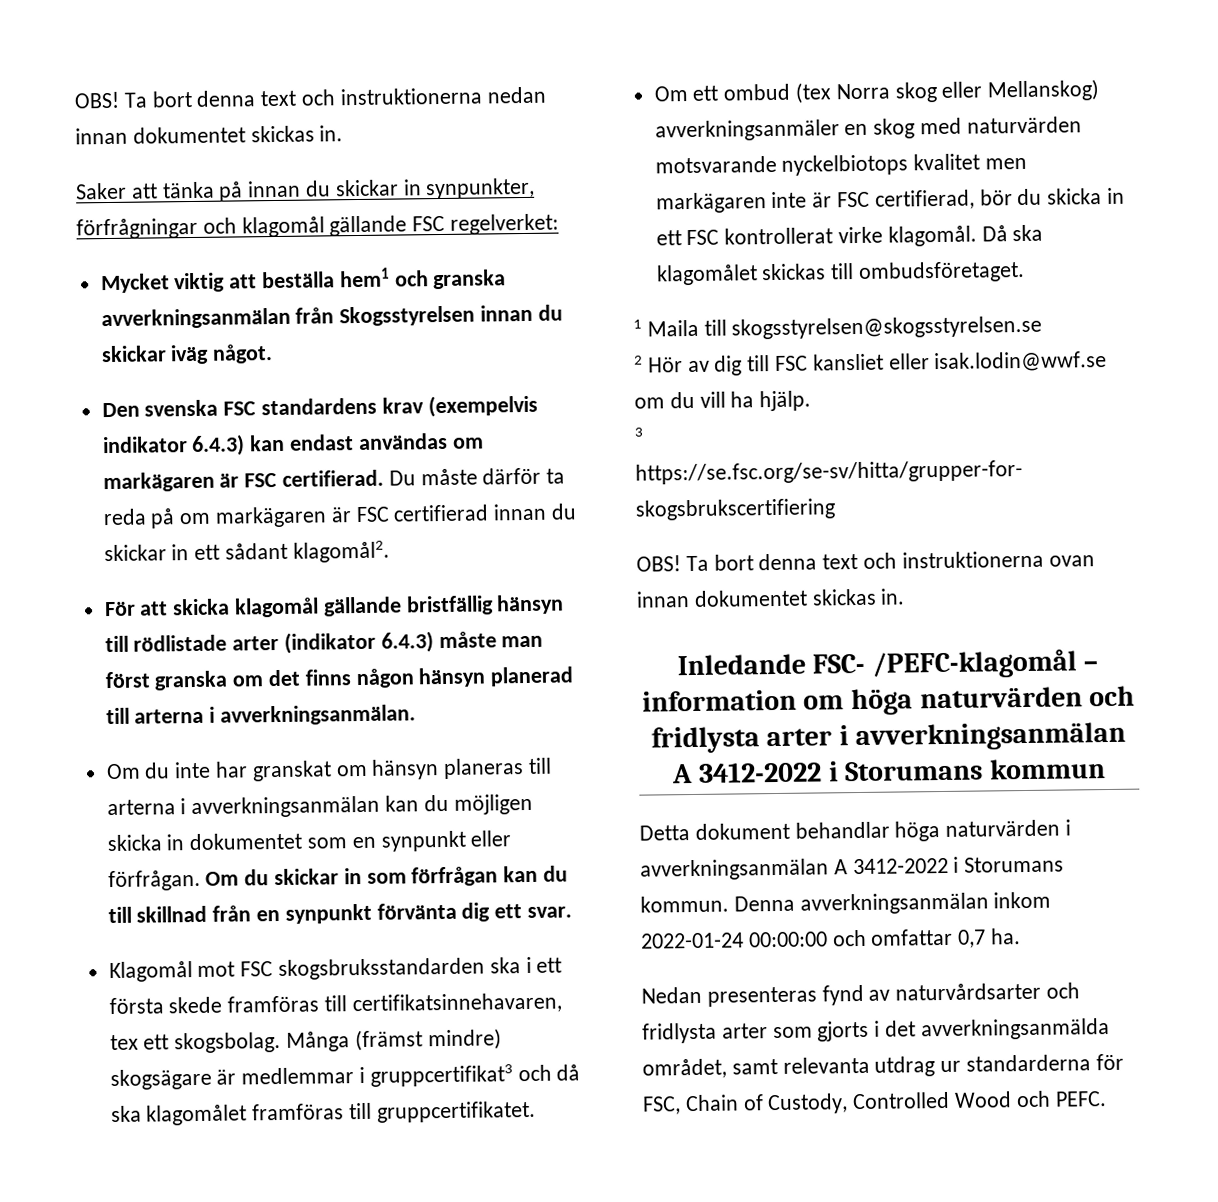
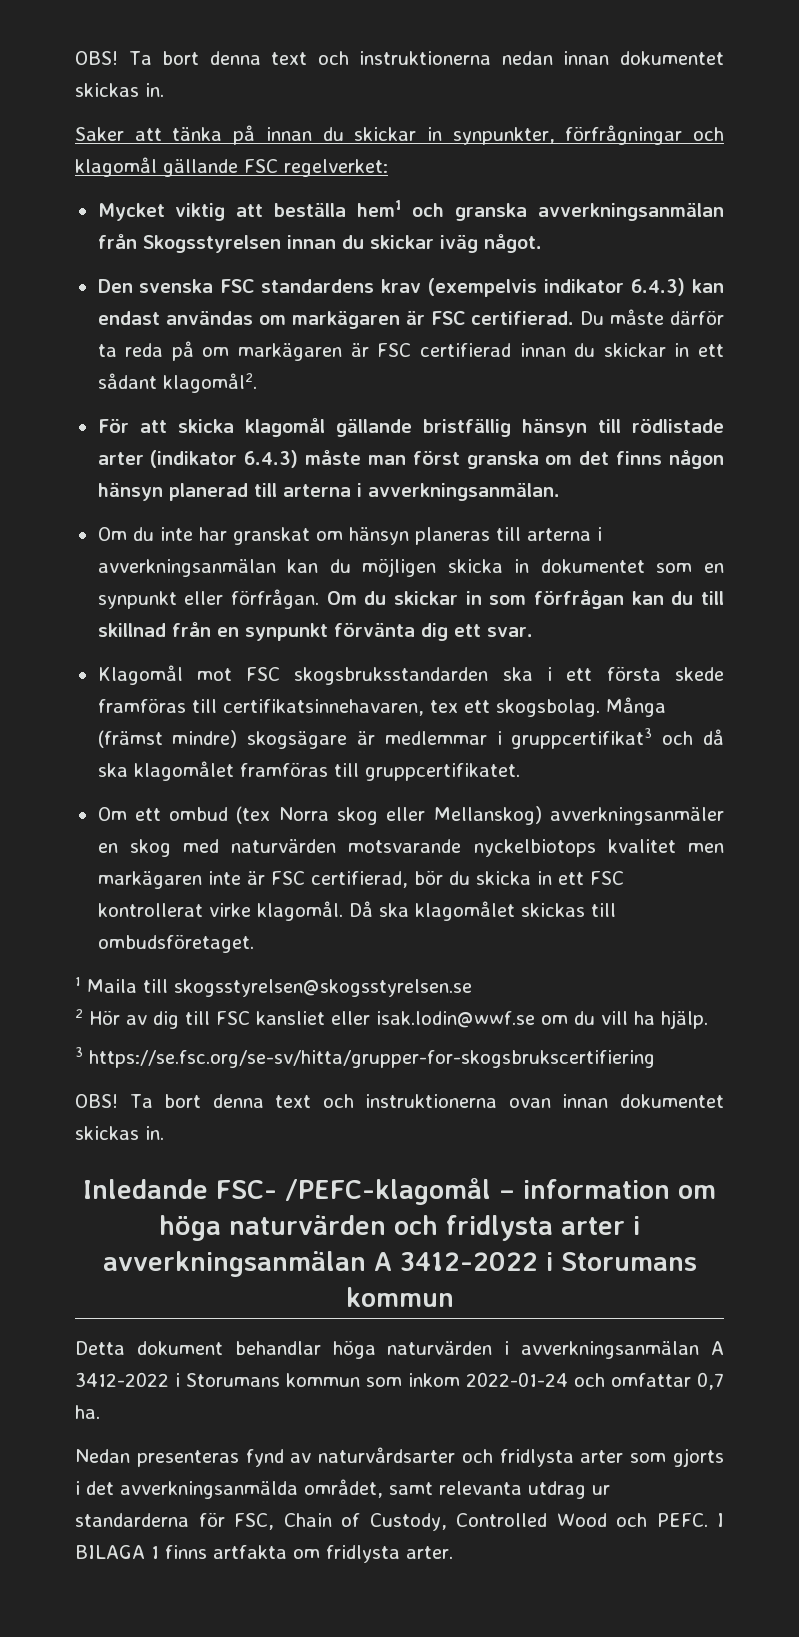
[640,892,989,915] kommun. Denna avverkningsanmälan -> [286,1373,402,1387] kommun som
[748,931,828,948] 00:00:00 -> (568, 1379) none
(1107, 1099) none -> [716,1513,724,1527] [75,1545,453,1563] I BILAGA 1 finns artfakta om fridlysta arter.

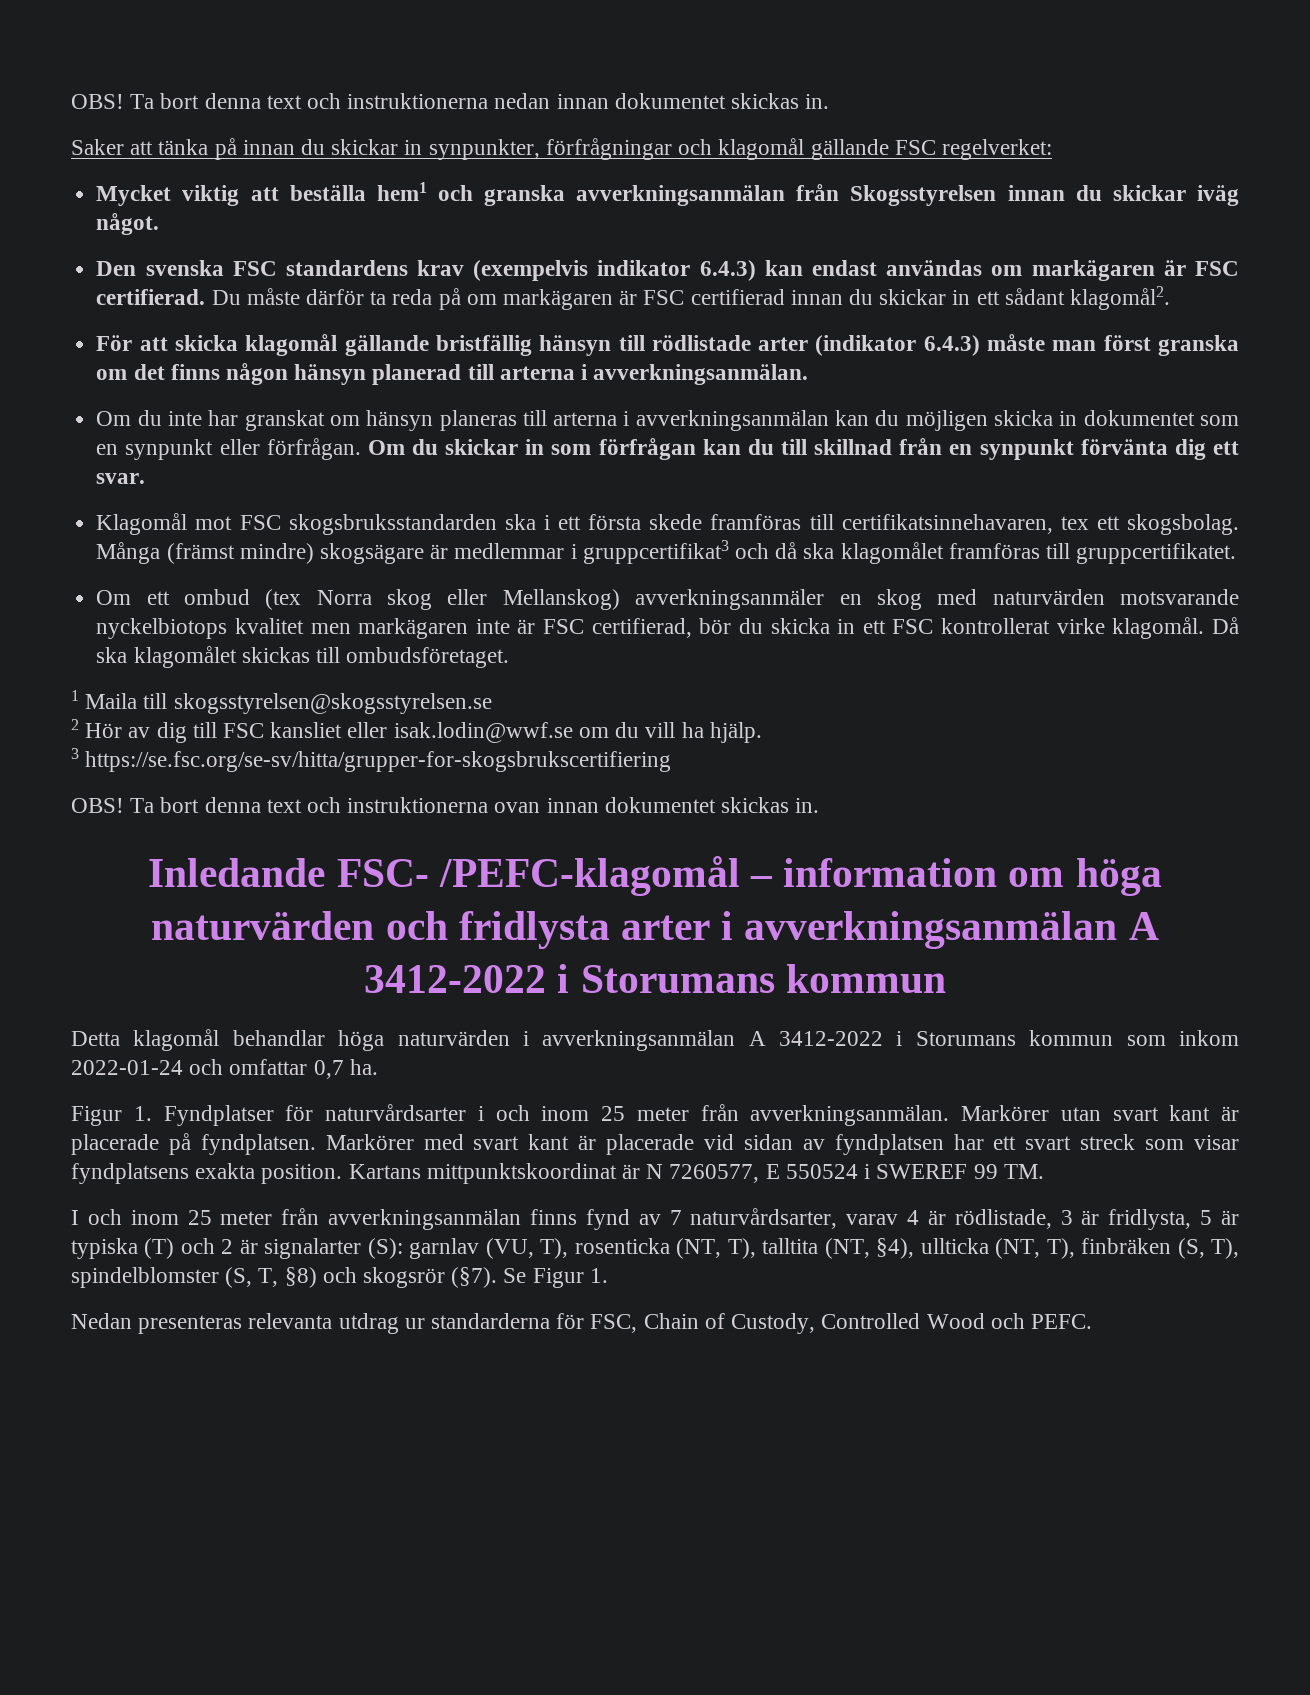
[136,1341,223,1355] dokument -> [133,1029,220,1051] klagomål
[75,1447,724,1467] [75,1479,433,1499] Nedan presenteras fynd av naturvårdsarter och fridlysta arter som gjorts i det avverkningsanmälda området, samt -> [71,1104,1239,1126] [71,1133,1240,1155] [71,1163,1044,1184] [71,1208,1239,1230] [71,1238,1239,1259] [71,1267,608,1288] [71,1313,243,1334] Figur 1. Fyndplatser för naturvårdsarter i och inom 25 meter från avverkningsanmälan. Markörer utan svart kant är placerade på fyndplatsen. Markörer med svart kant är placerade vid sidan av fyndplatsen har ett svart streck som visar fyndplatsens exakta position. Kartans mittpunktskoordinat är N 7260577, E 550524 i SWEREF 99 TM. // I och inom 25 meter från avverkningsanmälan finns fynd av 7 naturvårdsarter, varav 4 är rödlistade, 3 är fridlysta, 5 är typiska (T) och 2 är signalarter (S): garnlav (VU, T), rosenticka (NT, T), talltita (NT, §4), ullticka (NT, T), finbräken (S, T), spindelblomster (S, T, §8) och skogsrör (§7). Se Figur 1. // Nedan presenteras
[716,1513,724,1527] [75,1545,453,1563] I BILAGA 1 finns artfakta om fridlysta arter. -> (1092, 1321) none

